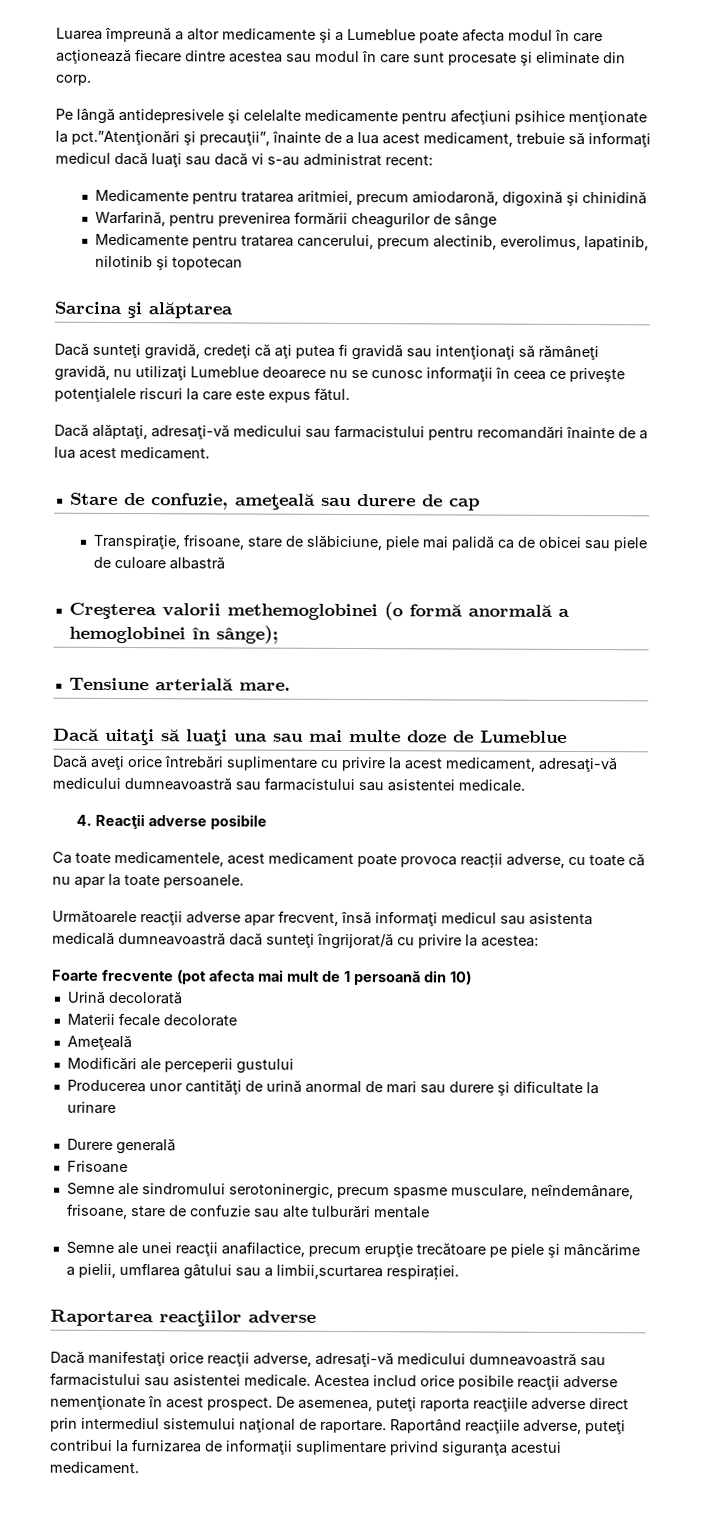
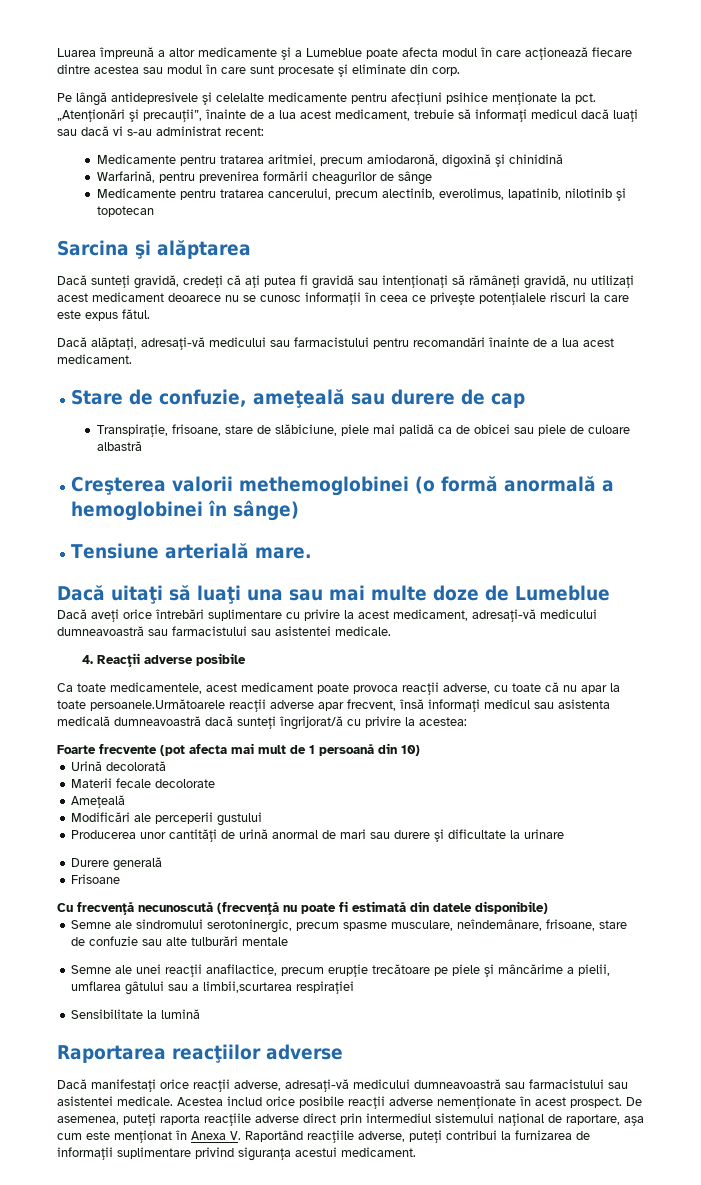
[71,130,180,146] pct.”Atenţionări -> [575,93,596,104] [57,109,125,122] pct. „Atenţionări
[190,366,259,378] Lumeblue -> [57,292,164,302] acest medicament
[215,625,279,644] sânge); -> [233,500,300,521] sânge)
[163,874,244,889] [52,910,137,924] persoanele. // Următoarele -> [90,699,225,711] persoanele.Următoarele
(128, 1167) none -> [57,901,548,915] // Cu frecvenţă necunoscută (frecvenţă nu poate fi estimată din datele disponibile)
[385,1265,459,1281] respirației. -> [296,981,355,994] [71,1009,201,1019] respirației // Sensibilitate la lumină
[320,1419,387,1434] raportare. -> [566,1114,644,1126] [57,1130,241,1143] raportare, așa cum este menționat în Anexa V.

